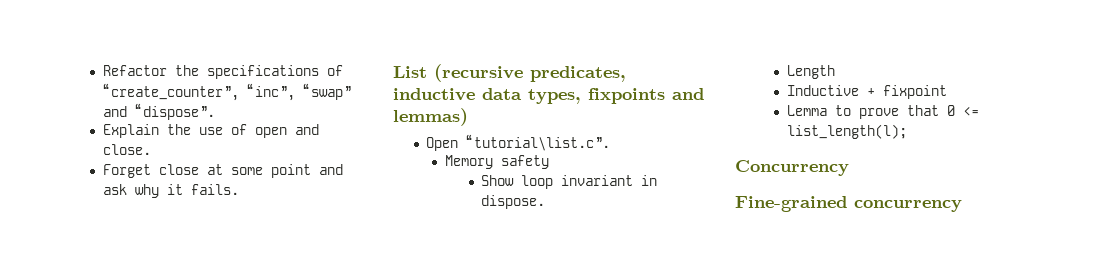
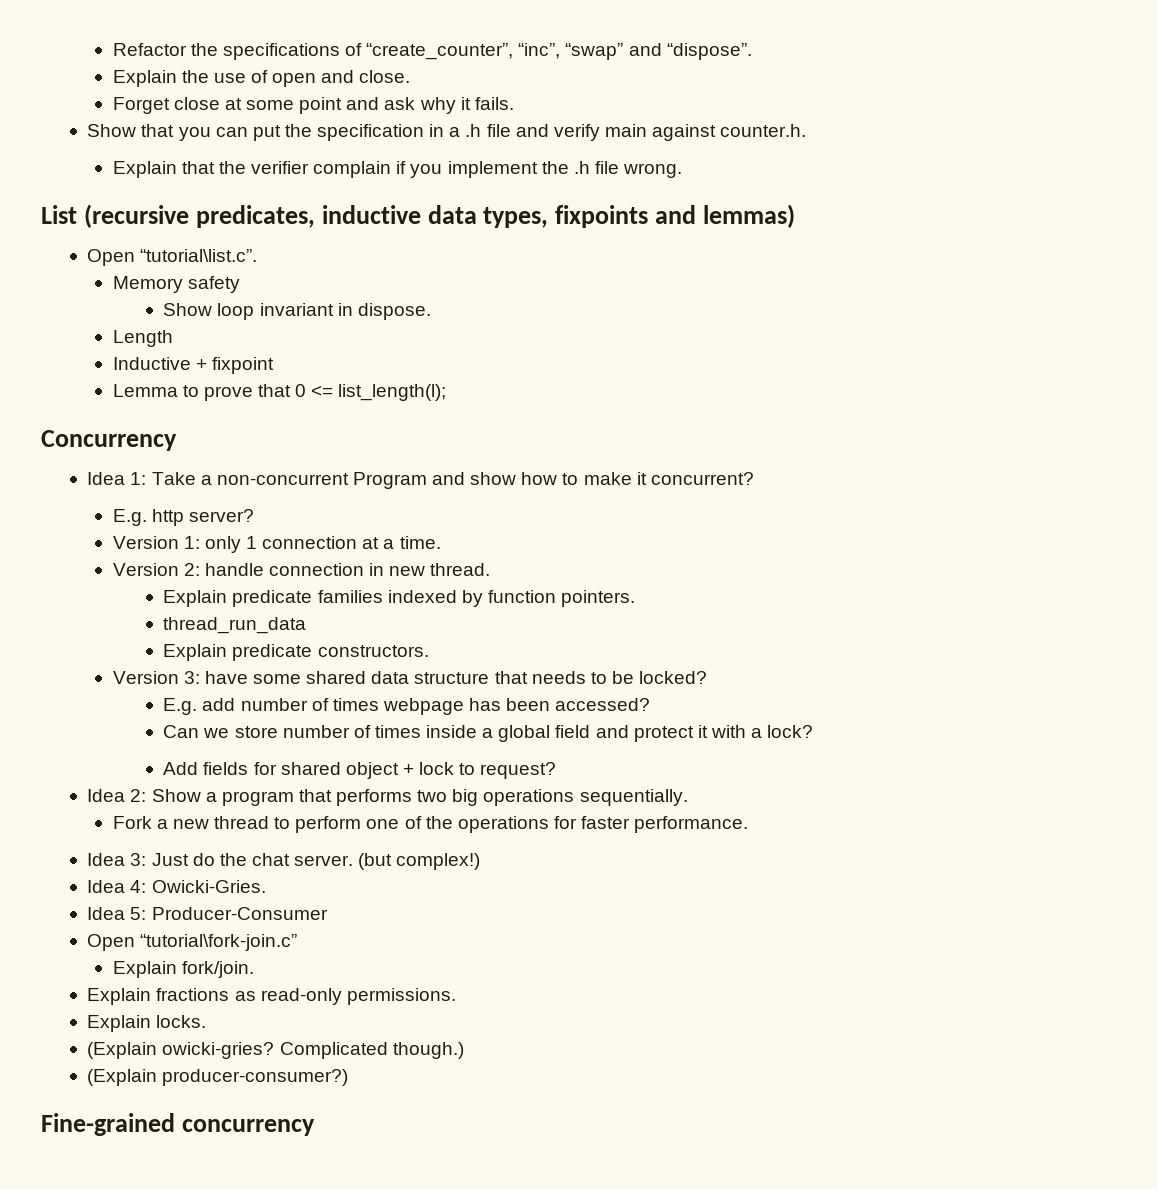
(239, 189) none -> [87,124,807,141] [112,161,683,178] // Show that you can put the specification in a .h file and verify main against counter.h. // Explain that the verifier complain if you implement the .h file wrong.
(849, 168) none -> [87,472,754,489] [112,509,254,526] [112,536,441,553] [112,563,491,576] [163,590,636,607] [163,617,307,634] [163,644,429,661] [112,671,708,684] [163,698,651,715] [163,725,814,742] [163,762,557,779] [87,789,688,806] [112,816,749,833] [87,853,481,870] [87,880,266,893] [87,907,328,920] [87,934,298,951] [112,961,254,978] [87,988,456,1005] [87,1015,207,1032] [87,1042,464,1059] [87,1069,349,1086] // Idea 1: Take a non-concurrent Program and show how to make it concurrent? // E.g. http server? // Version 1: only 1 connection at a time. // Version 2: handle connection in new thread. // Explain predicate families indexed by function pointers. // thread_run_data // Explain predicate constructors. // Version 3: have some shared data structure that needs to be locked? // E.g. add number of times webpage has been accessed? // Can we store number of times inside a global field and protect it with a lock? // Add fields for shared object + lock to request? // Idea 2: Show a program that performs two big operations sequentially. // Fork a new thread to perform one of the operations for faster performance. // Idea 3: Just do the chat server. (but complex!) // Idea 4: Owicki-Gries. // Idea 5: Producer-Consumer // Open “tutorial\fork-join.c” // Explain fork/join. // Explain fractions as read-only permissions. // Explain locks. // (Explain owicki-gries? Complicated though.) // (Explain producer-consumer?)

